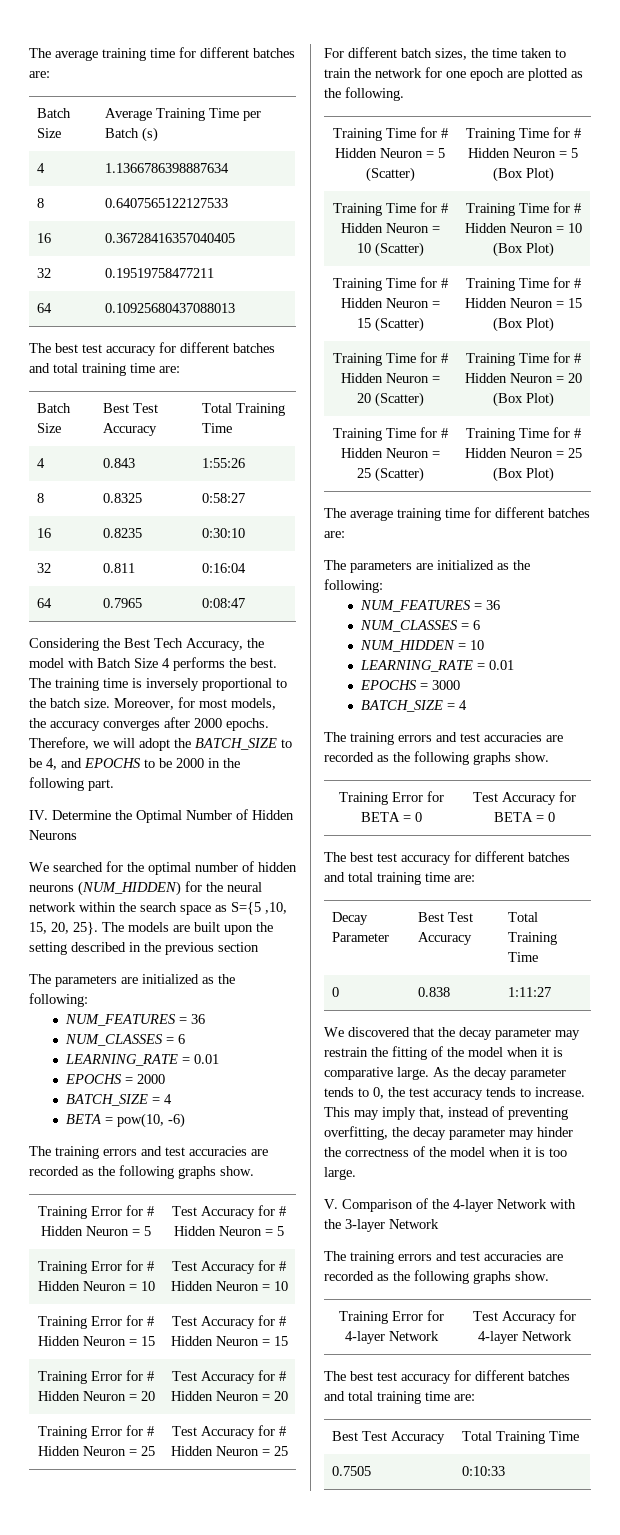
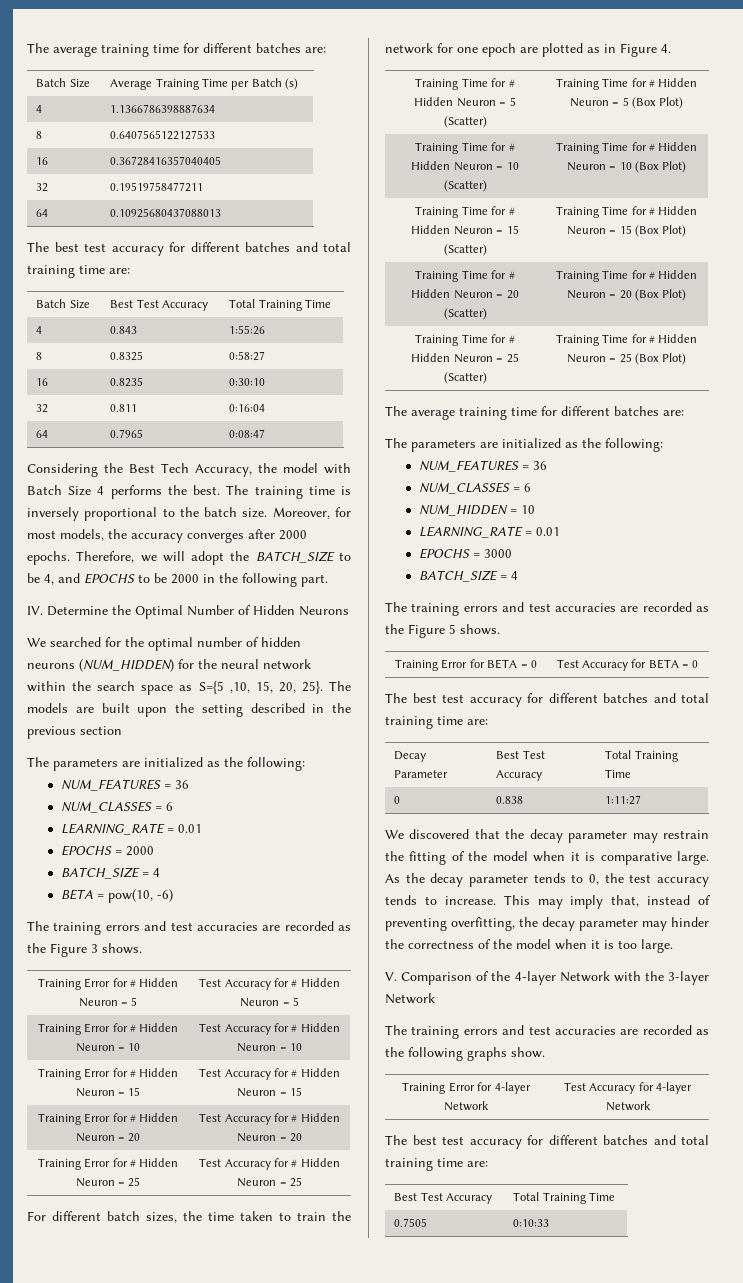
[119,1165,254,1179] following graphs show. -> [50,943,142,957] Figure 3 shows.
[324,87,404,101] the following. -> [604,43,671,57] in Figure 4.
[414,751,549,765] following graphs show. -> [408,624,500,638] Figure 5 shows.

